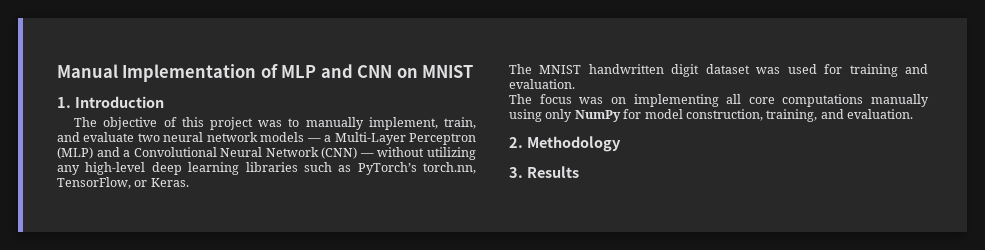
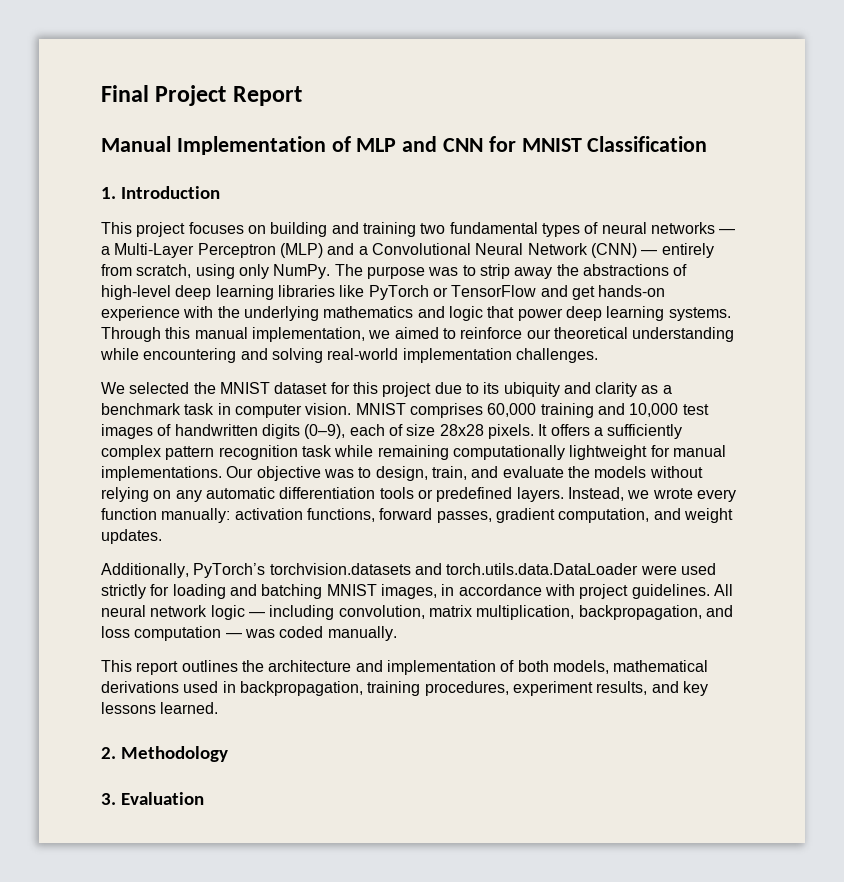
(57, 71) none -> [101,85,302,106] Final Project Report //
[396,65,474,78] on MNIST -> [488,136,708,152] for MNIST Classification
[74,117,476,130] [57,132,305,142] The objective of this project was to manually implement, train, and evaluate two neural network models -> [101,222,715,237] This project focuses on building and training two fundamental types of neural networks
[377,147,476,160] [57,162,476,175] [57,177,189,189] [509,64,929,77] [509,79,575,89] [509,94,929,107] [509,109,913,122] without utilizing any high-level deep learning libraries such as PyTorch’s torch.nn, TensorFlow, or Keras. // The MNIST handwritten digit dataset was used for training and evaluation. // The focus was on implementing all core computations manually using only NumPy for model construction, training, and evaluation. -> [661,243,714,258] [101,264,688,279] [101,285,666,300] [101,306,731,321] [101,327,735,342] [100,348,598,363] [101,382,672,397] [101,403,709,418] [101,424,683,439] [101,445,726,460] [101,466,703,481] [101,487,736,502] [101,508,733,523] [101,529,162,544] [101,563,716,578] [101,584,733,599] [101,605,733,620] [101,626,397,641] [101,660,709,675] [101,681,708,696] [101,702,219,714] entirely from scratch, using only NumPy. The purpose was to strip away the abstractions of high-level deep learning libraries like PyTorch or TensorFlow and get hands-on experience with the underlying mathematics and logic that power deep learning systems. Through this manual implementation, we aimed to reinforce our theoretical understanding while encountering and solving real-world implementation challenges. // We selected the MNIST dataset for this project due to its ubiquity and clarity as a benchmark task in computer vision. MNIST comprises 60,000 training and 10,000 test images of handwritten digits (0–9), each of size 28x28 pixels. It offers a sufficiently complex pattern recognition task while remaining computationally lightweight for manual implementations. Our objective was to design, train, and evaluate the models without relying on any automatic differentiation tools or predefined layers. Instead, we wrote every function manually: activation functions, forward passes, gradient computation, and weight updates. // Additionally, PyTorch’s torchvision.datasets and torch.utils.data.DataLoader were used strictly for loading and batching MNIST images, in accordance with project guidelines. All neural network logic — including convolution, matrix multiplication, backpropagation, and loss computation — was coded manually. // This report outlines the architecture and implementation of both models, mathematical derivations used in backpropagation, training procedures, experiment results, and key lessons learned.
[526,166,579,178] Results -> [121,792,205,805] Evaluation

